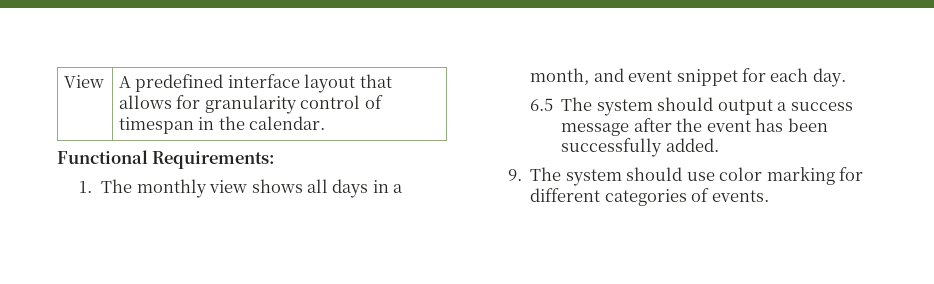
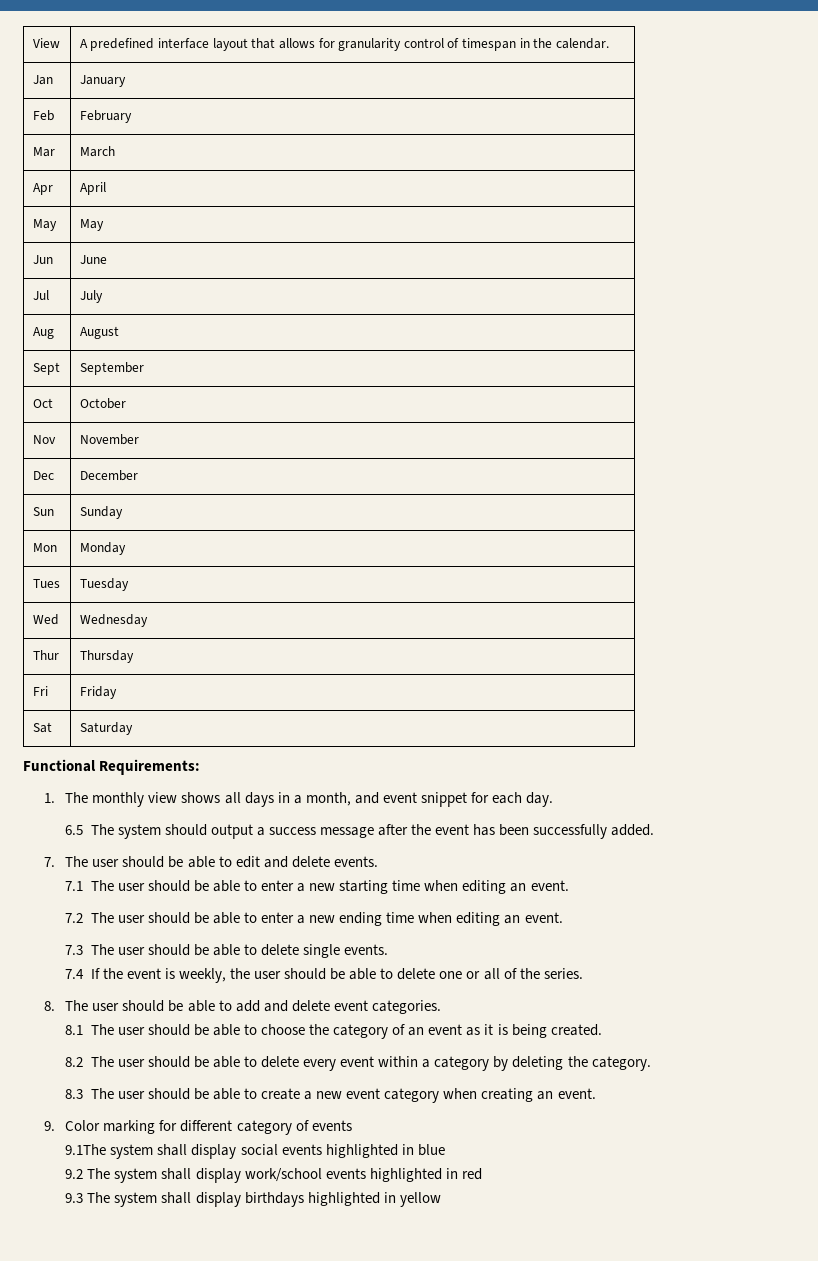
(326, 123) none -> [32,75,53,85] [79,75,126,87] [32,110,54,121] [79,110,132,123] [32,147,55,157] [79,146,115,157] [32,183,53,195] [79,182,106,195] [32,219,57,231] [79,219,104,231] [32,255,53,264] [79,255,107,264] [32,290,49,300] [79,290,103,303] [32,327,54,339] [79,326,119,339] [32,362,60,375] [79,362,144,375] [32,398,53,408] [79,398,126,409] [32,435,56,444] [79,434,139,445] [32,471,54,480] [79,470,138,481] [32,507,54,516] [79,506,123,519] [32,543,57,552] [79,542,126,555] [32,579,60,588] [79,578,129,591] [32,614,59,625] [79,614,148,627] [32,650,59,660] [79,650,134,663] [32,686,48,696] [79,686,117,699] [32,722,52,733] [79,722,133,735] // Jan | January // Feb | February // Mar | March // Apr | April // May | May // Jun | June // Jul | July // Aug | August // Sept | September // Oct | October // Nov | November // Dec | December // Sun | Sunday // Mon | Monday // Tues | Tuesday // Wed | Wednesday // Thur | Thursday // Fri | Friday // Sat | Saturday
[508,167,864,186] [530,188,769,206] 9. The system should use color marking for different categories of events. -> [44,856,378,868] [65,880,569,894] [65,912,563,926] [65,944,389,958] [65,968,583,983] [44,1000,441,1014] [65,1024,602,1039] [65,1056,651,1071] [65,1088,596,1103] [44,1120,352,1135] [65,1144,445,1159] [65,1168,482,1183] [65,1192,441,1207] 7. The user should be able to edit and delete events. // 7.1 The user should be able to enter a new starting time when editing an event. // 7.2 The user should be able to enter a new ending time when editing an event. // 7.3 The user should be able to delete single events. // 7.4 If the event is weekly, the user should be able to delete one or all of the series. // 8. The user should be able to add and delete event categories. // 8.1 The user should be able to choose the category of an event as it is being created. // 8.2 The user should be able to delete every event within a category by deleting the category. // 8.3 The user should be able to create a new event category when creating an event. // 9. Color marking for different category of events // 9.1The system shall display social events highlighted in blue // 9.2 The system shall display work/school events highlighted in red // 9.3 The system shall display birthdays highlighted in yellow

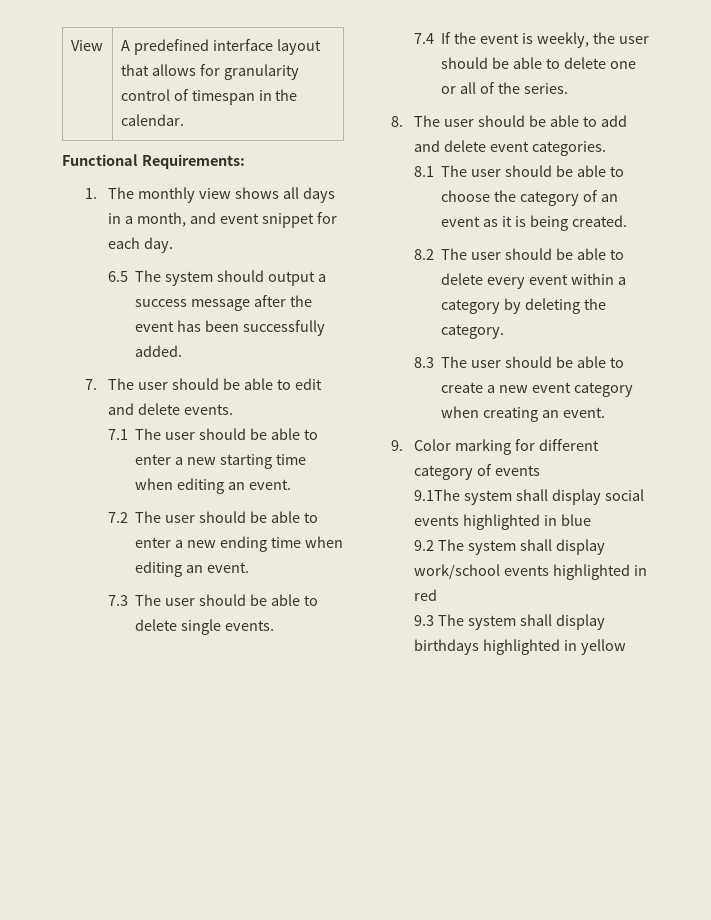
[32,75,53,85] [79,75,126,87] [32,110,54,121] [79,110,132,123] [32,147,55,157] [79,146,115,157] [32,183,53,195] [79,182,106,195] [32,219,57,231] [79,219,104,231] [32,255,53,264] [79,255,107,264] [32,290,49,300] [79,290,103,303] [32,327,54,339] [79,326,119,339] [32,362,60,375] [79,362,144,375] [32,398,53,408] [79,398,126,409] [32,435,56,444] [79,434,139,445] [32,471,54,480] [79,470,138,481] [32,507,54,516] [79,506,123,519] [32,543,57,552] [79,542,126,555] [32,579,60,588] [79,578,129,591] [32,614,59,625] [79,614,148,627] [32,650,59,660] [79,650,134,663] [32,686,48,696] [79,686,117,699] [32,722,52,733] [79,722,133,735] // Jan | January // Feb | February // Mar | March // Apr | April // May | May // Jun | June // Jul | July // Aug | August // Sept | September // Oct | October // Nov | November // Dec | December // Sun | Sunday // Mon | Monday // Tues | Tuesday // Wed | Wednesday // Thur | Thursday // Fri | Friday // Sat | Saturday -> (184, 120) none

